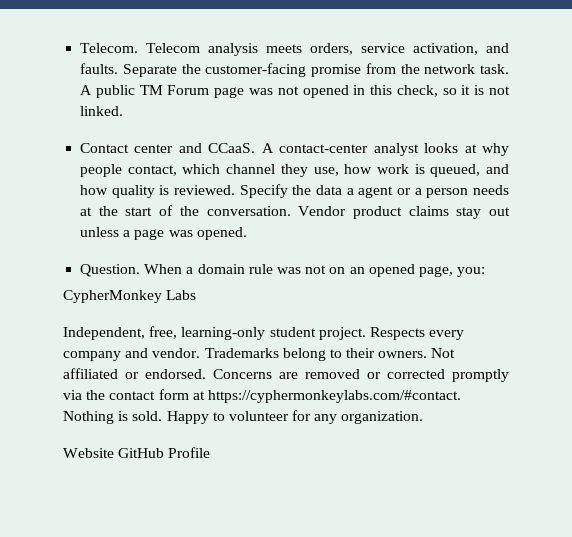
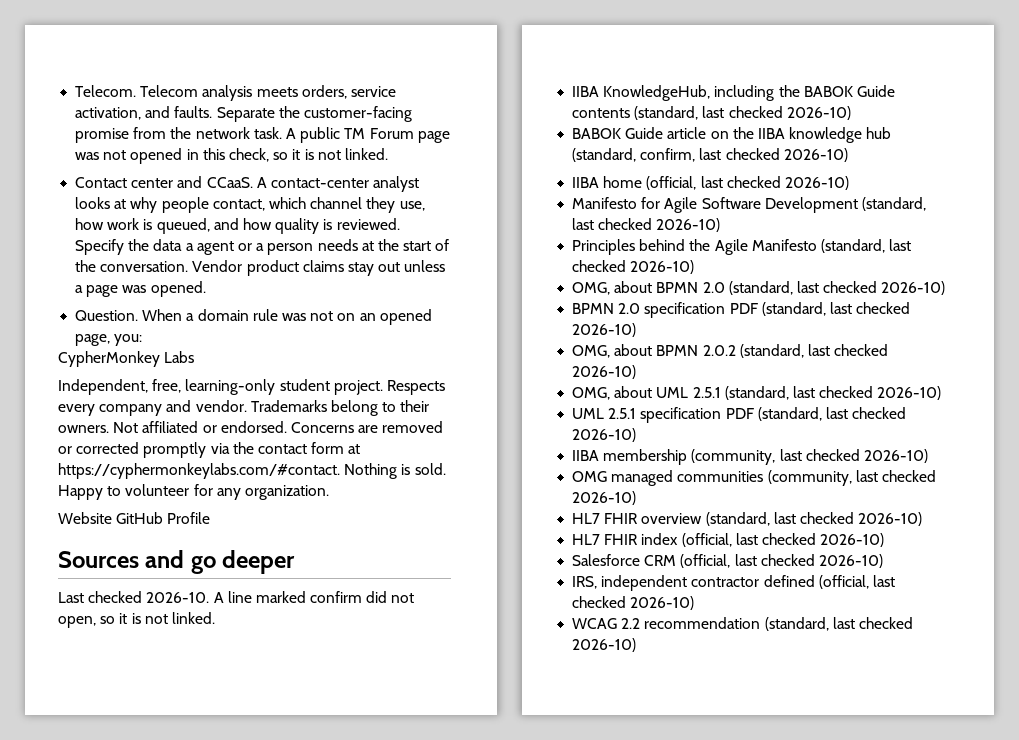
(211, 452) none -> [58,550,296,574] [58,591,415,603] [58,612,215,628] [572,85,895,101] [572,106,851,120] [572,127,892,143] [572,148,848,162] [572,176,849,190] [572,197,926,213] [572,218,721,232] [572,239,912,255] [572,260,695,274] [572,281,946,295] [572,302,911,318] [572,323,637,337] [572,344,889,358] [572,365,637,379] [572,386,942,400] [572,407,907,423] [572,428,637,442] [572,449,928,465] [572,470,936,486] [572,491,637,505] [572,512,923,526] [572,533,885,547] [572,554,883,568] [572,575,895,591] [572,596,695,610] [572,617,913,631] [572,638,637,652] // Sources and go deeper // Last checked 2026-10. A line marked confirm did not open, so it is not linked. // IIBA KnowledgeHub, including the BABOK Guide contents (standard, last checked 2026-10) // BABOK Guide article on the IIBA knowledge hub (standard, confirm, last checked 2026-10) // IIBA home (official, last checked 2026-10) // Manifesto for Agile Software Development (standard, last checked 2026-10) // Principles behind the Agile Manifesto (standard, last checked 2026-10) // OMG, about BPMN 2.0 (standard, last checked 2026-10) // BPMN 2.0 specification PDF (standard, last checked 2026-10) // OMG, about BPMN 2.0.2 (standard, last checked 2026-10) // OMG, about UML 2.5.1 (standard, last checked 2026-10) // UML 2.5.1 specification PDF (standard, last checked 2026-10) // IIBA membership (community, last checked 2026-10) // OMG managed communities (community, last checked 2026-10) // HL7 FHIR overview (standard, last checked 2026-10) // HL7 FHIR index (official, last checked 2026-10) // Salesforce CRM (official, last checked 2026-10) // IRS, independent contractor defined (official, last checked 2026-10) // WCAG 2.2 recommendation (standard, last checked 2026-10)

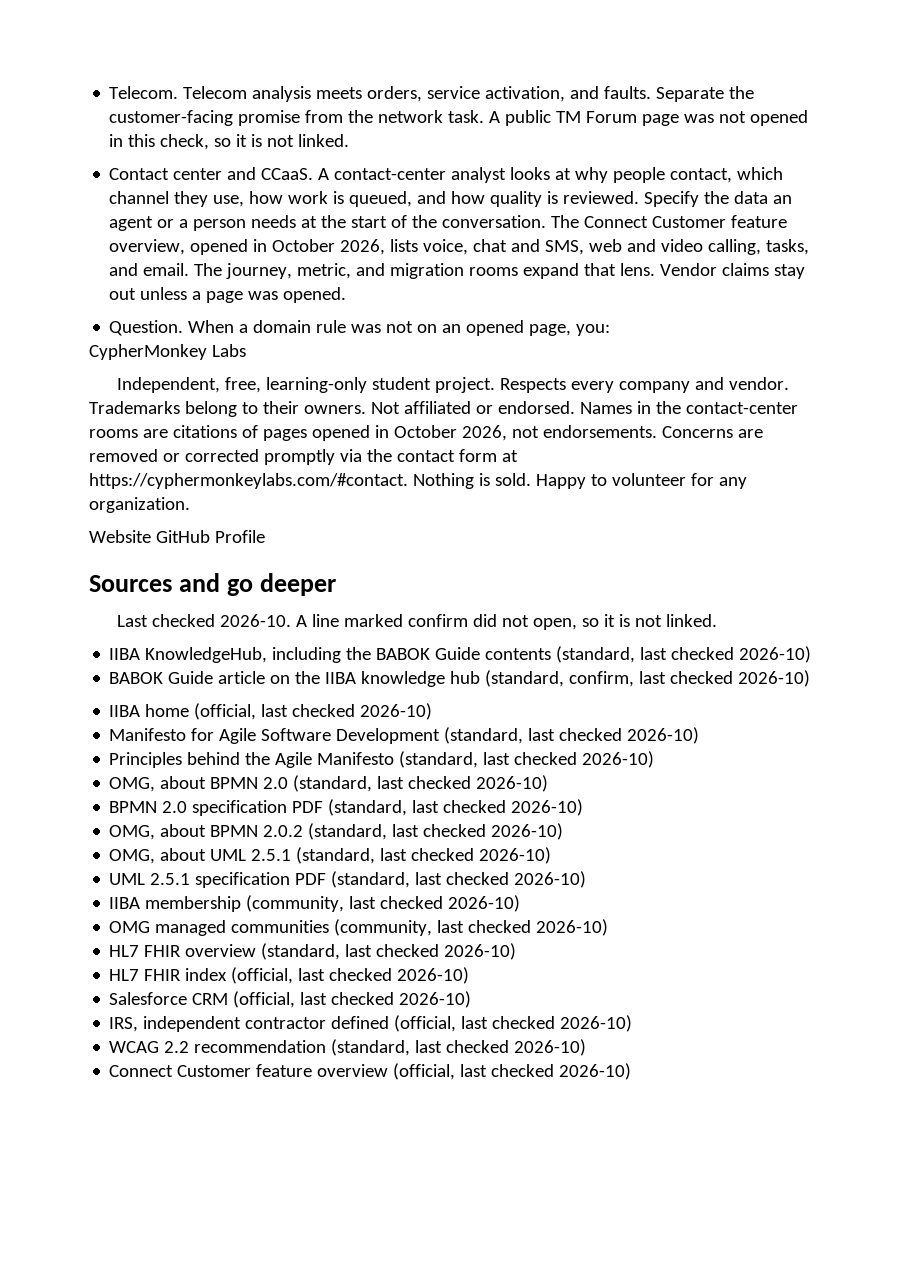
[185,243,194,251] a -> [773,195,793,204] an
[192,260,299,276] Vendor product -> [551,215,788,228] [109,239,810,255] [109,263,718,279] The Connect Customer feature overview, opened in October 2026, lists voice, chat and SMS, web and video calling, tasks, and email. The journey, metric, and migration rooms expand that lens. Vendor
(287, 427) none -> [579,401,798,414] [89,425,657,441] Names in the contact-center rooms are citations of pages opened in October 2026, not endorsements.
(637, 645) none -> [109,1063,632,1080] // Connect Customer feature overview (official, last checked 2026-10)

